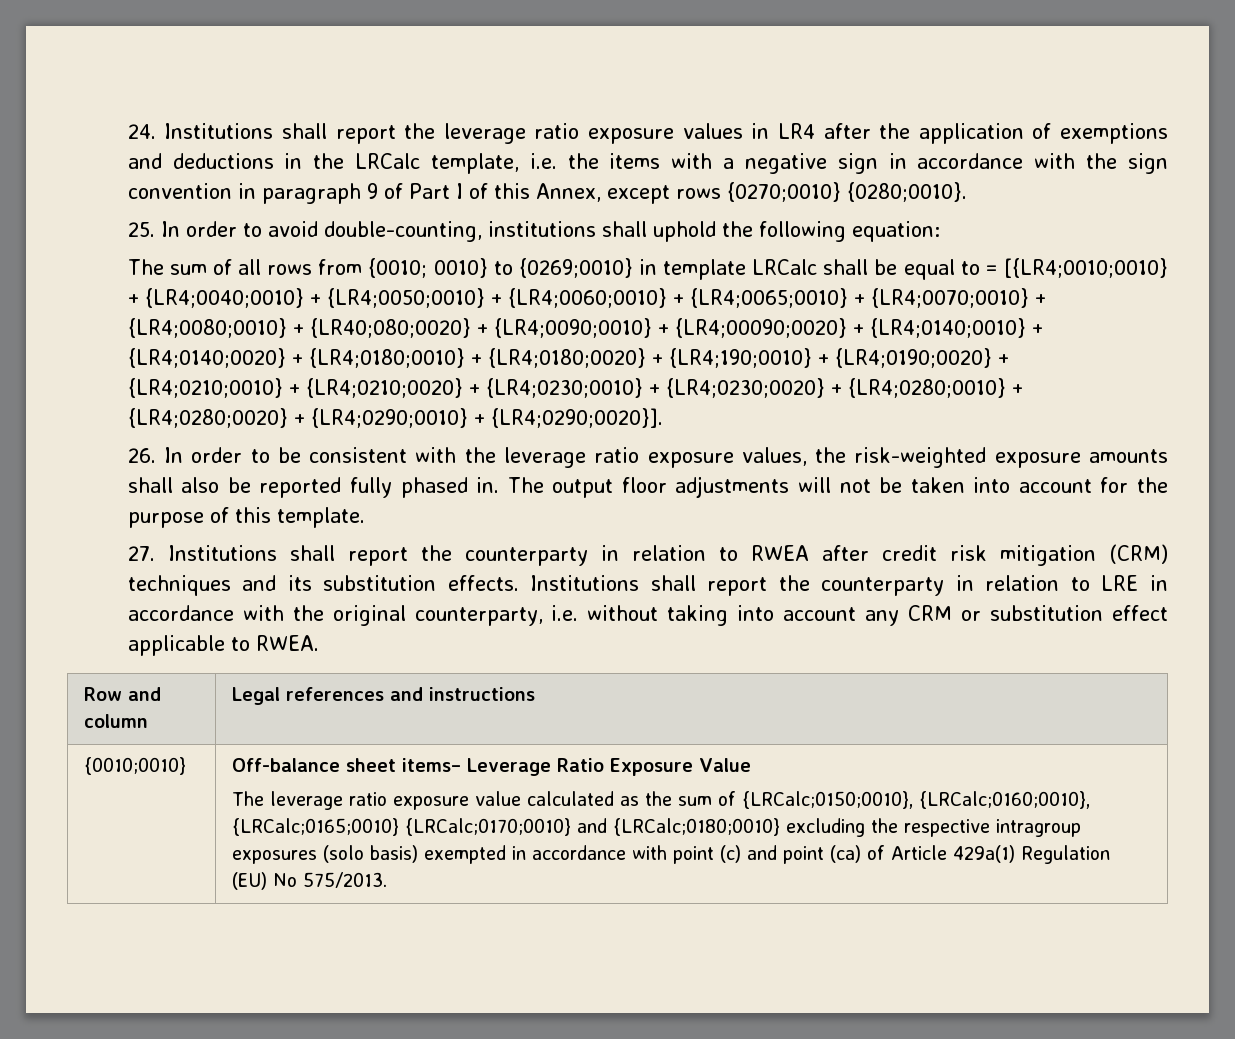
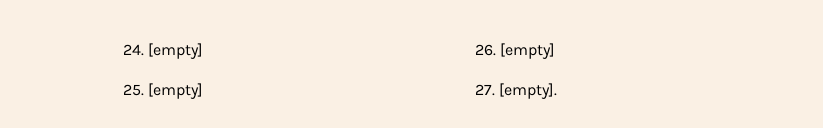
[164,123,1169,144] [127,153,1168,174] [127,182,967,204] [127,221,940,242] [127,258,1168,280] [127,288,1046,308] [127,318,1043,338] [127,348,1009,368] [127,378,1023,398] [127,408,663,428] [127,447,1169,468] [127,476,1168,498] [127,507,365,528] [127,544,1168,566] [127,575,1168,596] [127,605,1168,626] [127,635,319,656] [84,687,162,701] [84,714,149,728] [232,687,536,705] [84,757,187,775] [232,758,752,776] [232,791,1091,810] [232,818,1082,837] [232,845,1111,864] [232,872,388,890] Institutions shall report the leverage ratio exposure values in LR4 after the application of exemptions and deductions in the LRCalc template, i.e. the items with a negative sign in accordance with the sign convention in paragraph 9 of Part I of this Annex, except rows {0270;0010} {0280;0010}. // 25. In order to avoid double-counting, institutions shall uphold the following equation: // The sum of all rows from {0010; 0010} to {0269;0010} in template LRCalc shall be equal to = [{LR4;0010;0010} + {LR4;0040;0010} + {LR4;0050;0010} + {LR4;0060;0010} + {LR4;0065;0010} + {LR4;0070;0010} + {LR4;0080;0010} + {LR40;080;0020} + {LR4;0090;0010} + {LR4;00090;0020} + {LR4;0140;0010} + {LR4;0140;0020} + {LR4;0180;0010} + {LR4;0180;0020} + {LR4;190;0010} + {LR4;0190;0020} + {LR4;0210;0010} + {LR4;0210;0020} + {LR4;0230;0010} + {LR4;0230;0020} + {LR4;0280;0010} + {LR4;0280;0020} + {LR4;0290;0010} + {LR4;0290;0020}]. // 26. In order to be consistent with the leverage ratio exposure values, the risk-weighted exposure amounts shall also be reported fully phased in. The output floor adjustments will not be taken into account for the purpose of this template. // 27. Institutions shall report the counterparty in relation to RWEA after credit risk mitigation (CRM) techniques and its substitution effects. Institutions shall report the counterparty in relation to LRE in accordance with the original counterparty, i.e. without taking into account any CRM or substitution effect applicable to RWEA. // Row and column | Legal references and instructions // {0010;0010} | Off-balance sheet items– Leverage Ratio Exposure Value // The leverage ratio exposure value calculated as the sum of {LRCalc;0150;0010}, {LRCalc;0160;0010}, {LRCalc;0165;0010} {LRCalc;0170;0010} and {LRCalc;0180;0010} excluding the respective intragroup exposures (solo basis) exempted in accordance with point (c) and point (ca) of Article 429a(1) Regulation (EU) No 575/2013. -> [148,43,204,59] [122,83,204,99] [474,43,556,59] [474,83,558,99] [empty] // 25. [empty] // 26. [empty] // 27. [empty].

